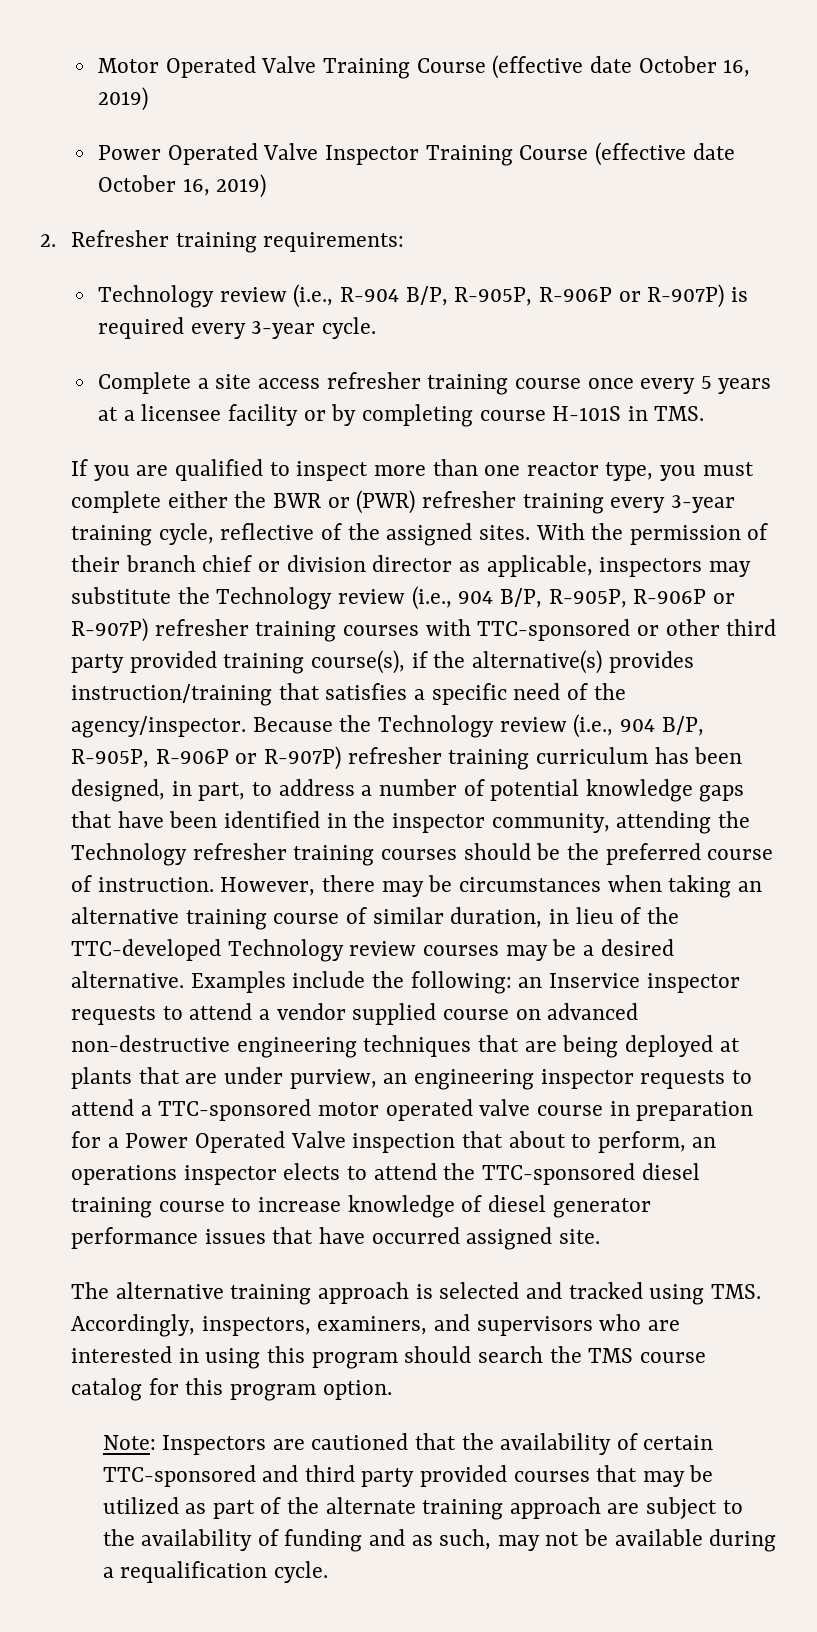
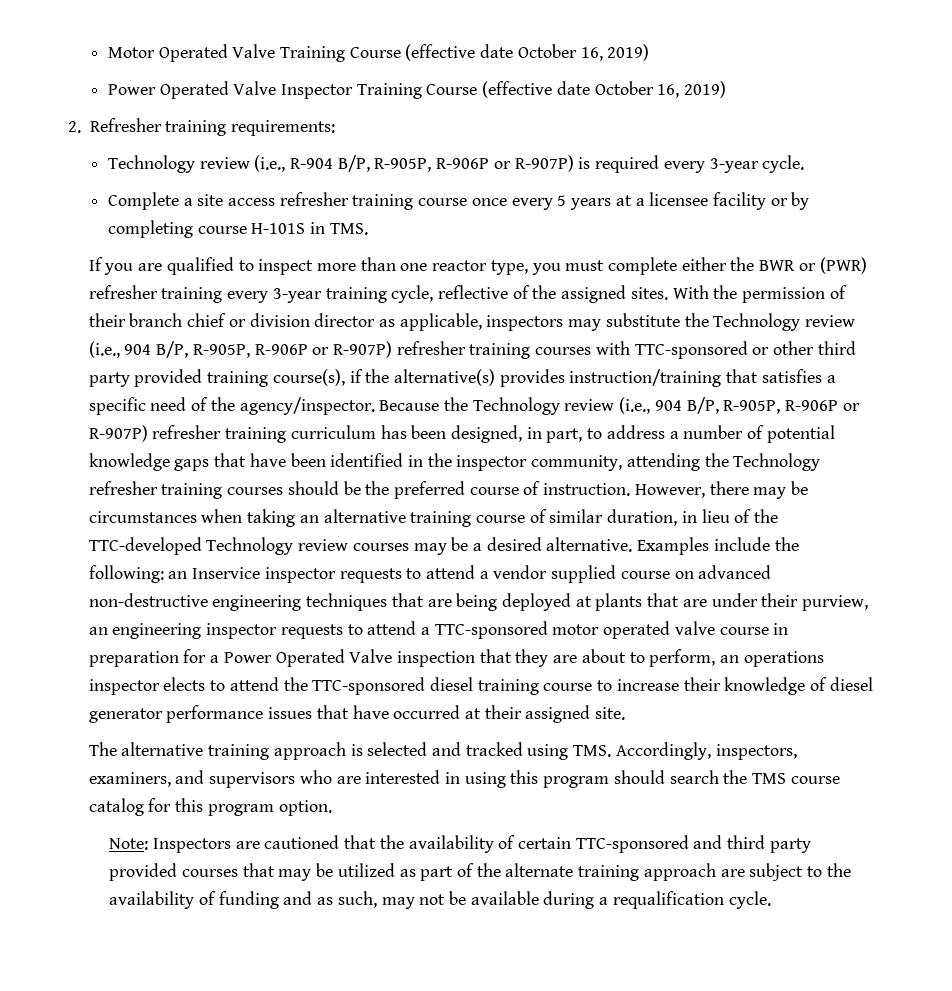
(284, 1075) none -> [761,593,799,607] their
(503, 1139) none -> [515,649,578,667] they are
(342, 1204) none -> [683,677,721,691] their
(460, 1235) none -> [464,705,522,719] at their

